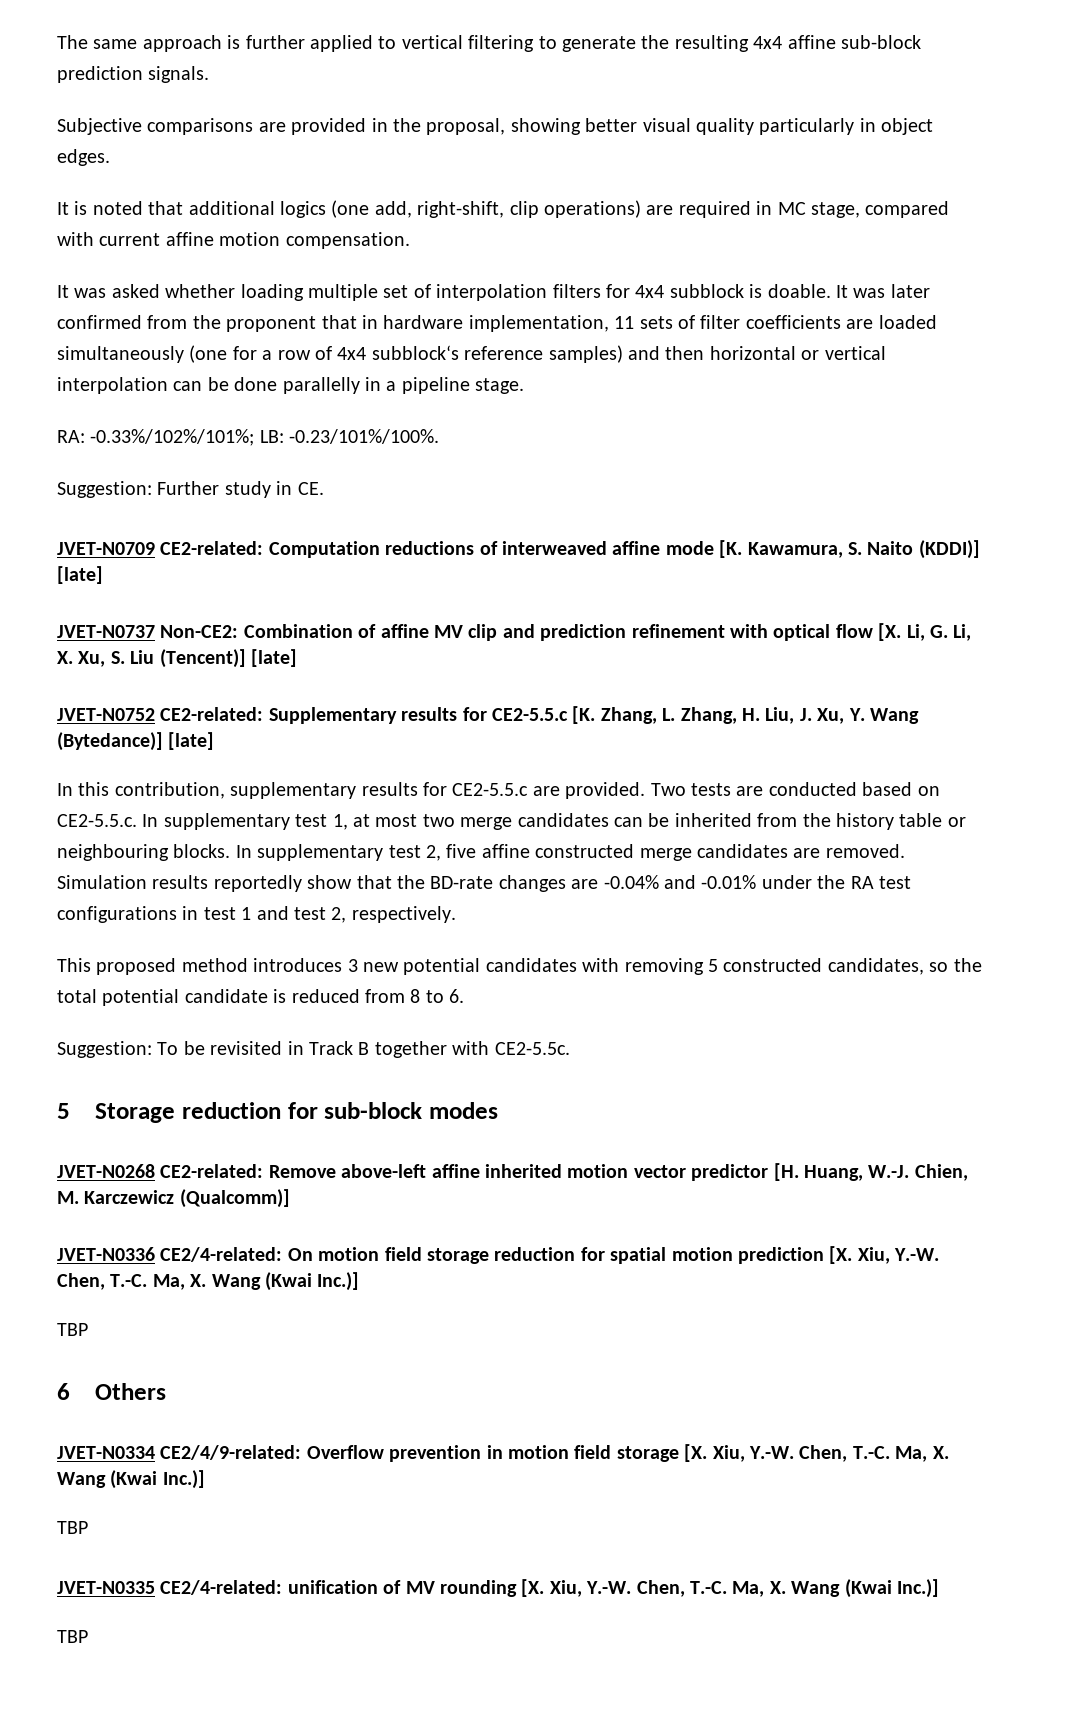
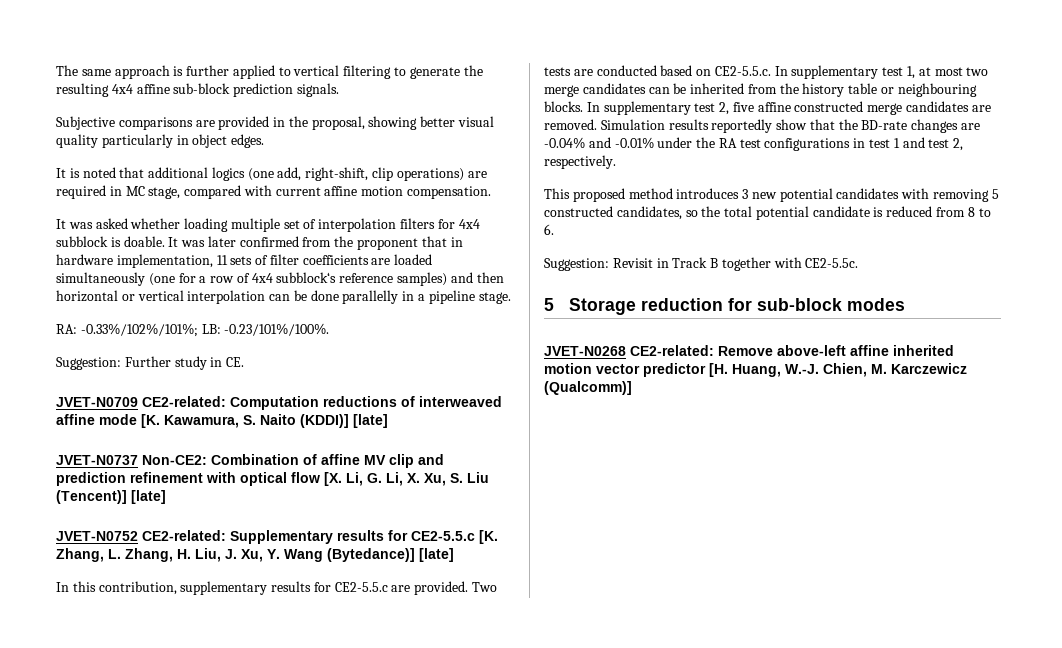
[157,1041,283,1055] To be revisited -> [612,258,653,268] Revisit
[57,1246,940,1264] [57,1272,360,1291] [57,1323,88,1336] [57,1383,166,1400] [57,1444,949,1462] [57,1470,205,1489] [57,1521,88,1534] [57,1579,939,1598] [57,1630,88,1643] // JVET-N0336 CE2/4-related: On motion field storage reduction for spatial motion prediction [X. Xiu, Y.-W. Chen, T.-C. Ma, X. Wang (Kwai Inc.)] // TBP // 6 Others // JVET-N0334 CE2/4/9-related: Overflow prevention in motion field storage [X. Xiu, Y.-W. Chen, T.-C. Ma, X. Wang (Kwai Inc.)] // TBP // JVET-N0335 CE2/4-related: unification of MV rounding [X. Xiu, Y.-W. Chen, T.-C. Ma, X. Wang (Kwai Inc.)] // TBP -> (632, 388) none

